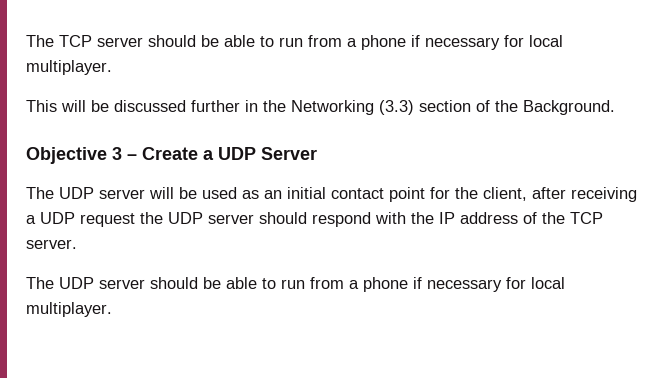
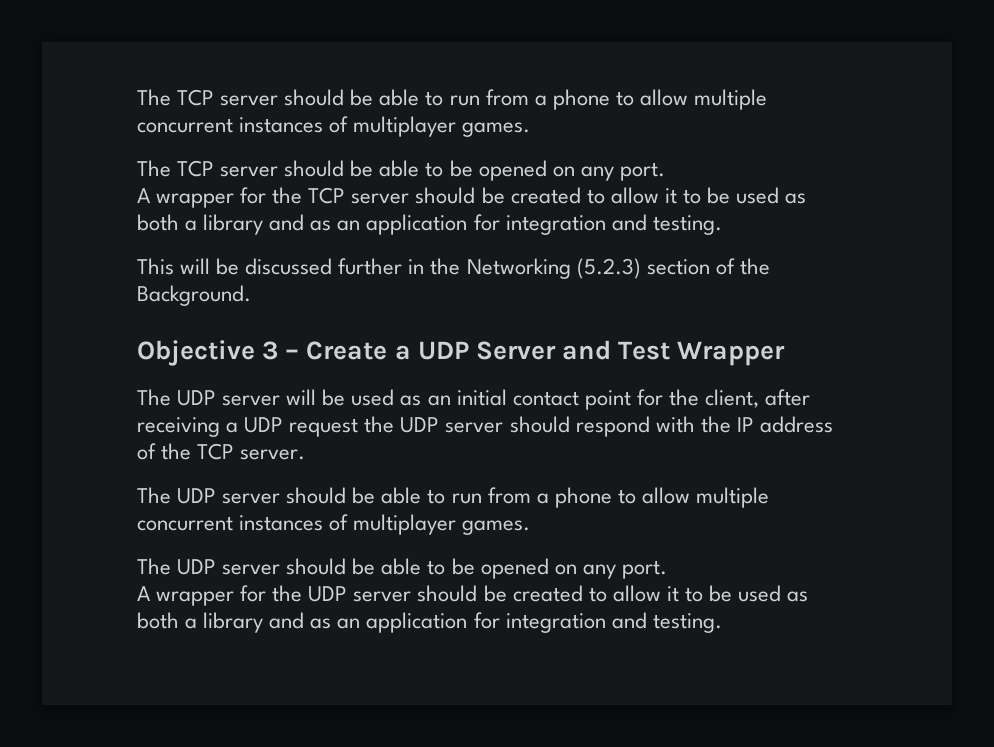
[411,35,563,50] [26,60,112,75] if necessary for local multiplayer. -> [615,89,767,110] [137,116,531,137] [137,160,665,181] [137,187,807,208] [137,214,722,235] to allow multiple concurrent instances of multiplayer games. // The TCP server should be able to be opened on any port. // A wrapper for the TCP server should be created to allow it to be used as both a library and as an application for integration and testing.
[379,100,414,115] (3.3) -> [576,258,641,279] (5.2.3)
(317, 153) none -> [562,340,786,366] and Test Wrapper
[413,277,565,292] [26,302,112,317] if necessary for local multiplayer. -> [617,487,769,508] [137,514,531,535] [137,558,667,579] [137,585,809,606] [137,612,722,633] to allow multiple concurrent instances of multiplayer games. // The UDP server should be able to be opened on any port. // A wrapper for the UDP server should be created to allow it to be used as both a library and as an application for integration and testing.

